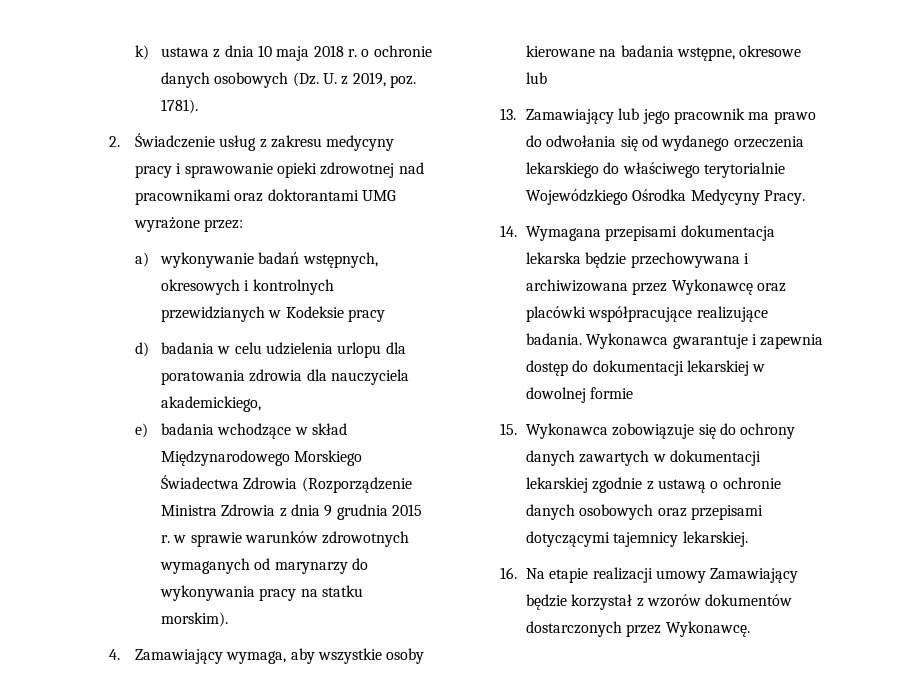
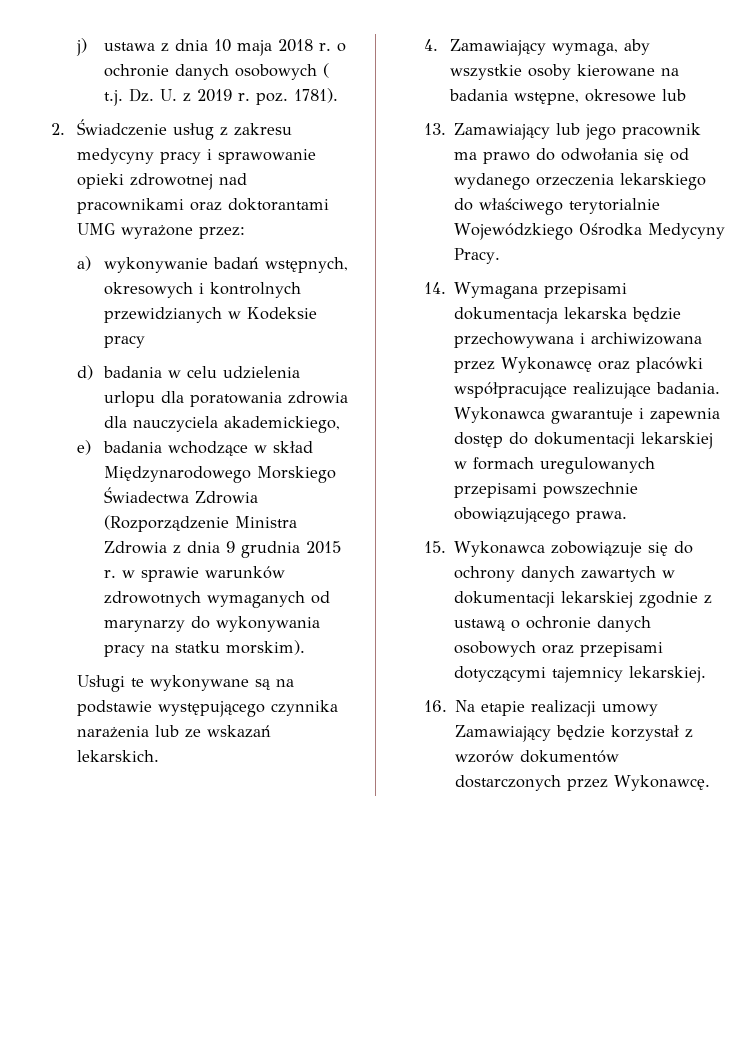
[135,45,150,60] k) -> [76,38,88,56] j)
[292,72,386,87] (Dz. U. z 2019, -> [322,63,329,78] [103,88,250,106] ( t.j. Dz. U. z 2019 r.
(229, 619) none -> [77,675,295,692] [77,700,339,717] [77,725,272,738] [77,750,160,762] // Usługi te wykonywane są na podstawie występującego czynnika narażenia lub ze wskazań lekarskich.
[526,387,634,403] dowolnej formie -> [472,457,655,474] [453,482,638,498] [453,507,627,524] formach uregulowanych przepisami powszechnie obowiązującego prawa.

